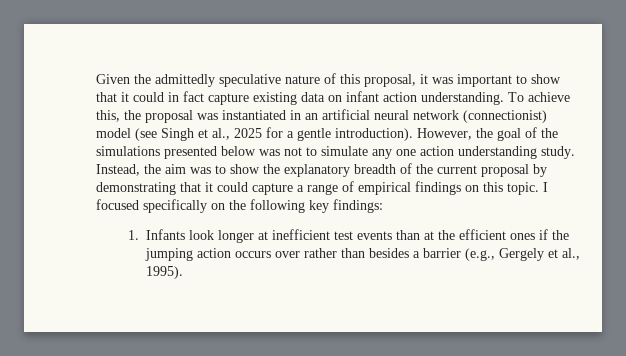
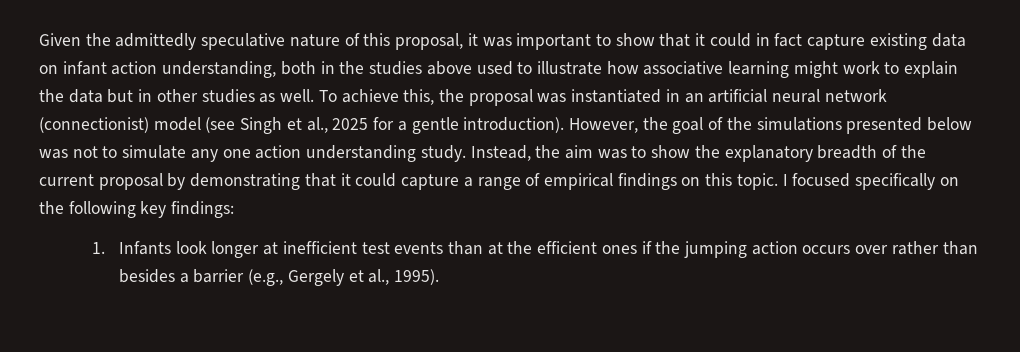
[421,92,504,105] understanding. -> [162,61,959,78] [39,89,315,103] understanding, both in the studies above used to illustrate how associative learning might work to explain the data but in other studies as well.

